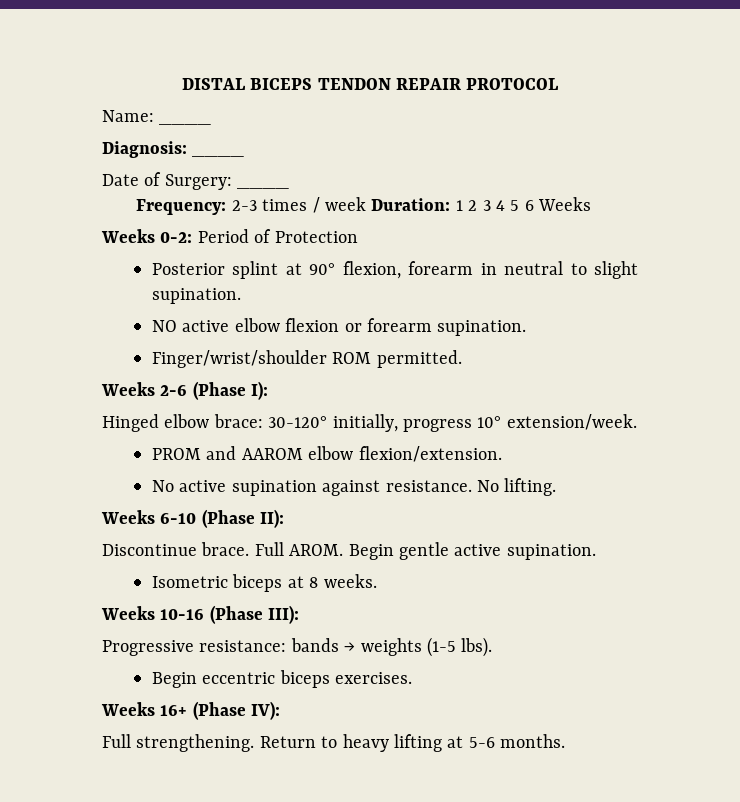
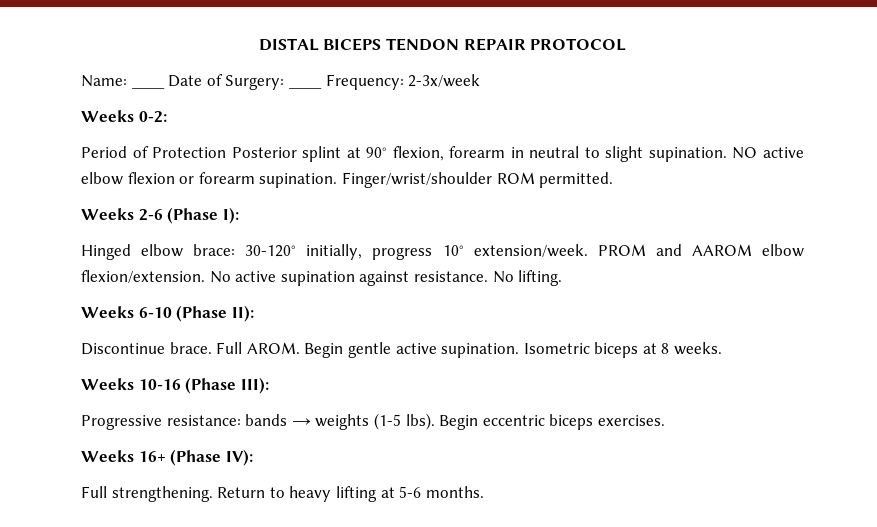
[102,141,245,158] // Diagnosis: ____ // -> (165, 87) none
[136,197,592,215] // Frequency: 2-3 times / week Duration: 1 2 3 4 5 6 Weeks -> [325,74,481,90] Frequency: 2-3x/week
(193, 237) none -> (167, 117) //
(358, 237) // -> (227, 152) none
(241, 296) // -> (727, 154) none
(527, 328) // -> (338, 180) none
(637, 422) // -> (588, 250) none
(502, 454) // -> (205, 276) none
(596, 552) // -> (520, 350) none
(493, 647) // -> (435, 421) none

